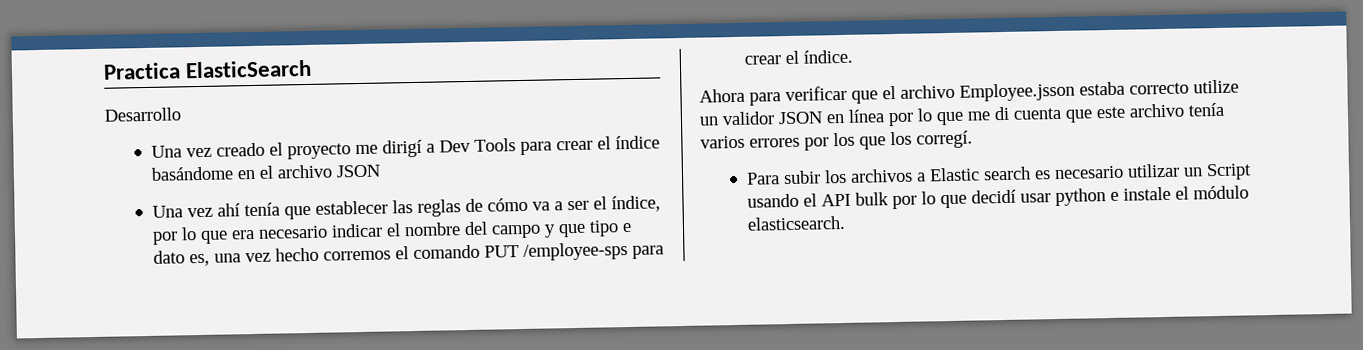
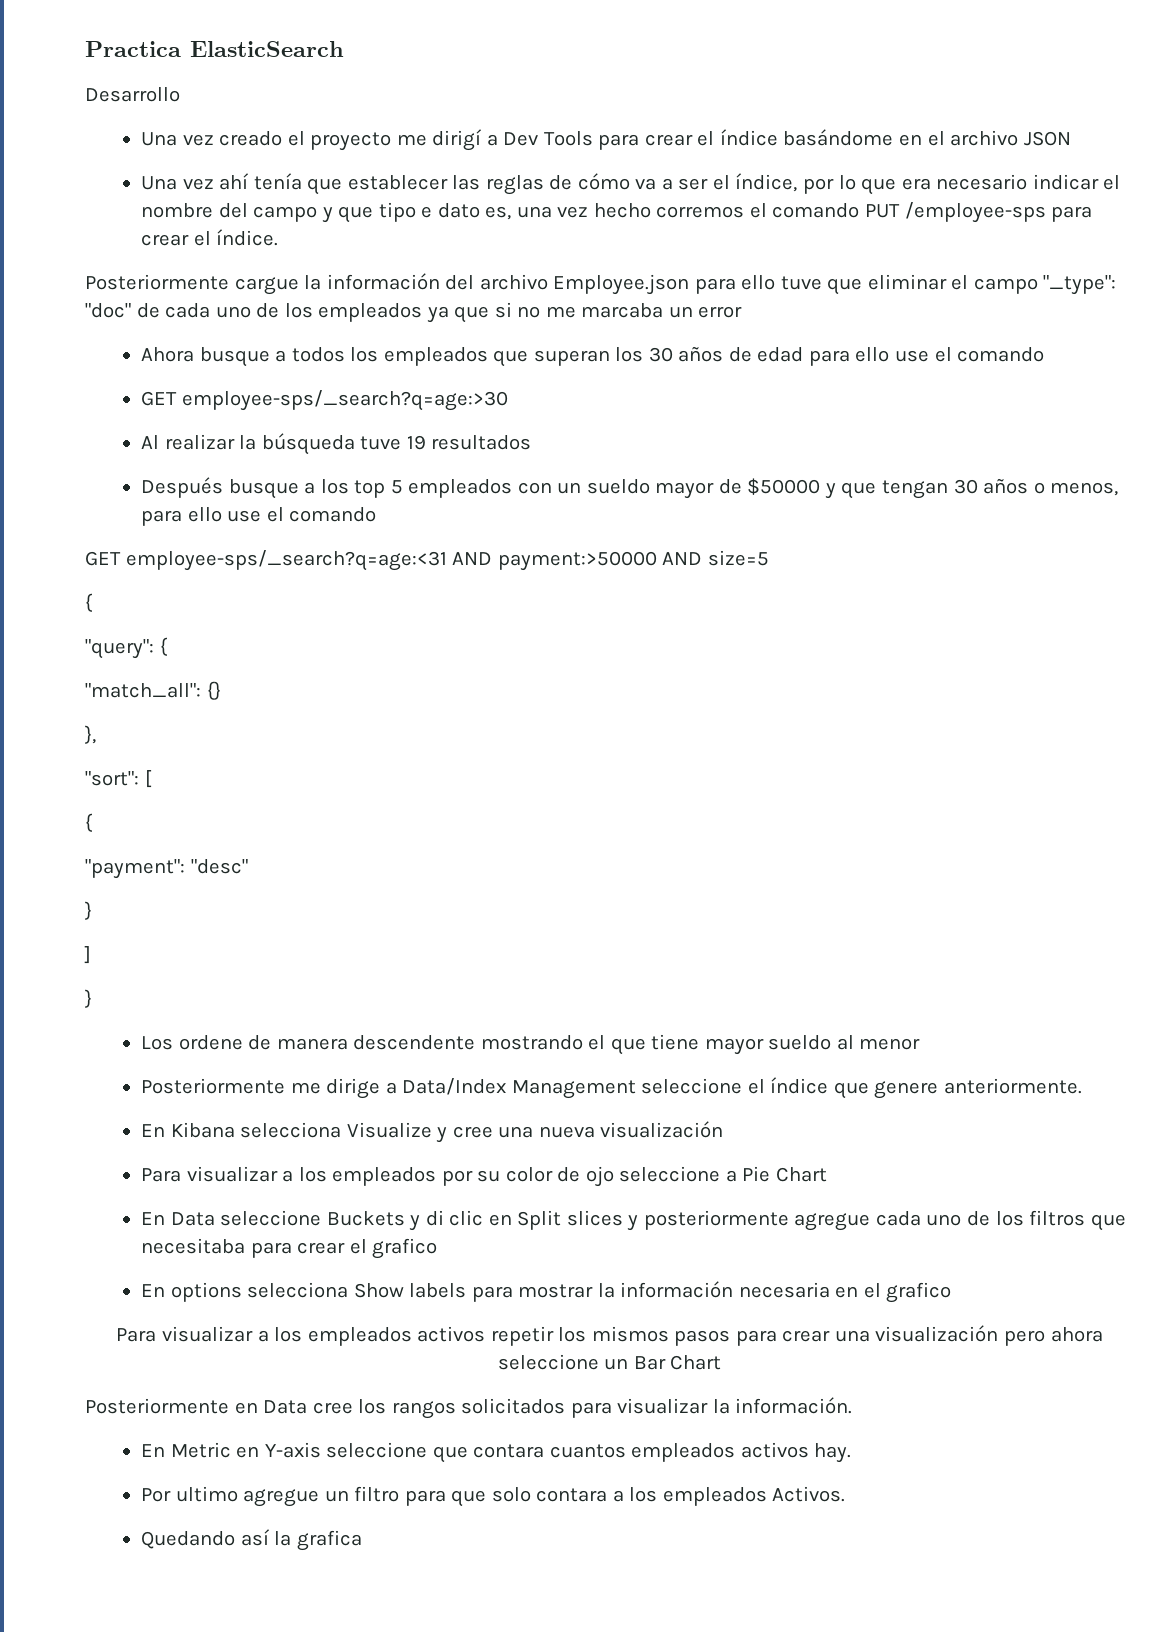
[699,79,1239,106] [699,102,1224,127] [700,130,973,151] [745,163,1252,185] [746,185,1249,210] [746,215,846,231] Ahora para verificar que el archivo Employee.jsson estaba correcto utilize un validor JSON en línea por lo que me di cuenta que este archivo tenía varios errores por los que los corregí. // Para subir los archivos a Elastic search es necesario utilizar un Script usando el API bulk por lo que decidí usar python e instale el módulo elasticsearch. -> [85,273,1117,295] [85,302,743,323] [141,346,1045,367] [141,390,508,411] [141,433,532,455] [141,477,1119,499] [141,507,377,526] [85,550,769,571] [85,593,92,612] [85,637,167,659] [85,681,221,700] [85,725,96,744] [85,770,152,788] [85,813,92,832] [85,859,248,879] [85,901,92,920] [84,946,91,964] [85,989,92,1008] [141,1034,921,1055] [141,1077,1082,1099] [141,1121,724,1143] [141,1166,827,1187] [141,1210,1126,1231] [141,1238,438,1259] [141,1281,952,1303] [116,1325,1103,1346] [497,1354,722,1370] [85,1397,853,1419] [141,1442,852,1463] [141,1486,846,1507] [141,1529,362,1551] Posteriormente cargue la información del archivo Employee.json para ello tuve que eliminar el campo "_type": "doc" de cada uno de los empleados ya que si no me marcaba un error // Ahora busque a todos los empleados que superan los 30 años de edad para ello use el comando // GET employee-sps/_search?q=age:>30 // Al realizar la búsqueda tuve 19 resultados // Después busque a los top 5 empleados con un sueldo mayor de $50000 y que tengan 30 años o menos, para ello use el comando // GET employee-sps/_search?q=age:<31 AND payment:>50000 AND size=5 // { // "query": { // "match_all": {} // }, // "sort": [ // { // "payment": "desc" // } // ] // } // Los ordene de manera descendente mostrando el que tiene mayor sueldo al menor // Posteriormente me dirige a Data/Index Management seleccione el índice que genere anteriormente. // En Kibana selecciona Visualize y cree una nueva visualización // Para visualizar a los empleados por su color de ojo seleccione a Pie Chart // En Data seleccione Buckets y di clic en Split slices y posteriormente agregue cada uno de los filtros que necesitaba para crear el grafico // En options selecciona Show labels para mostrar la información necesaria en el grafico // Para visualizar a los empleados activos repetir los mismos pasos para crear una visualización pero ahora seleccione un Bar Chart // Posteriormente en Data cree los rangos solicitados para visualizar la información. // En Metric en Y-axis seleccione que contara cuantos empleados activos hay. // Por ultimo agregue un filtro para que solo contara a los empleados Activos. // Quedando así la grafica

